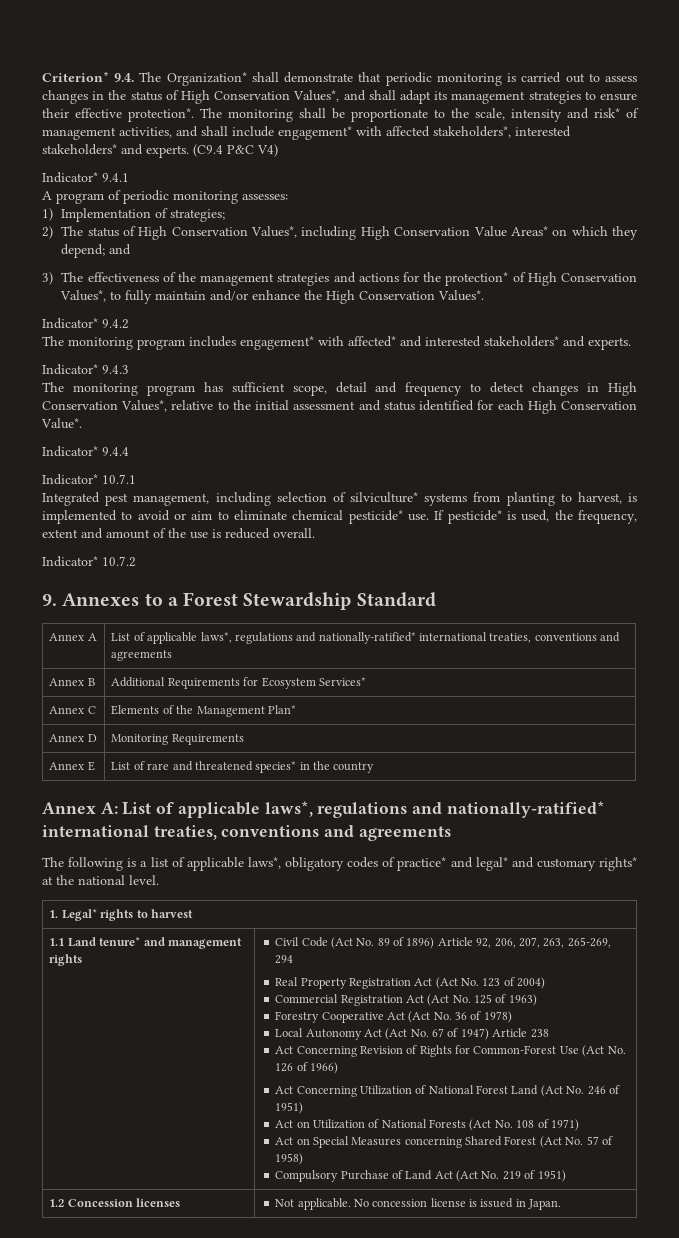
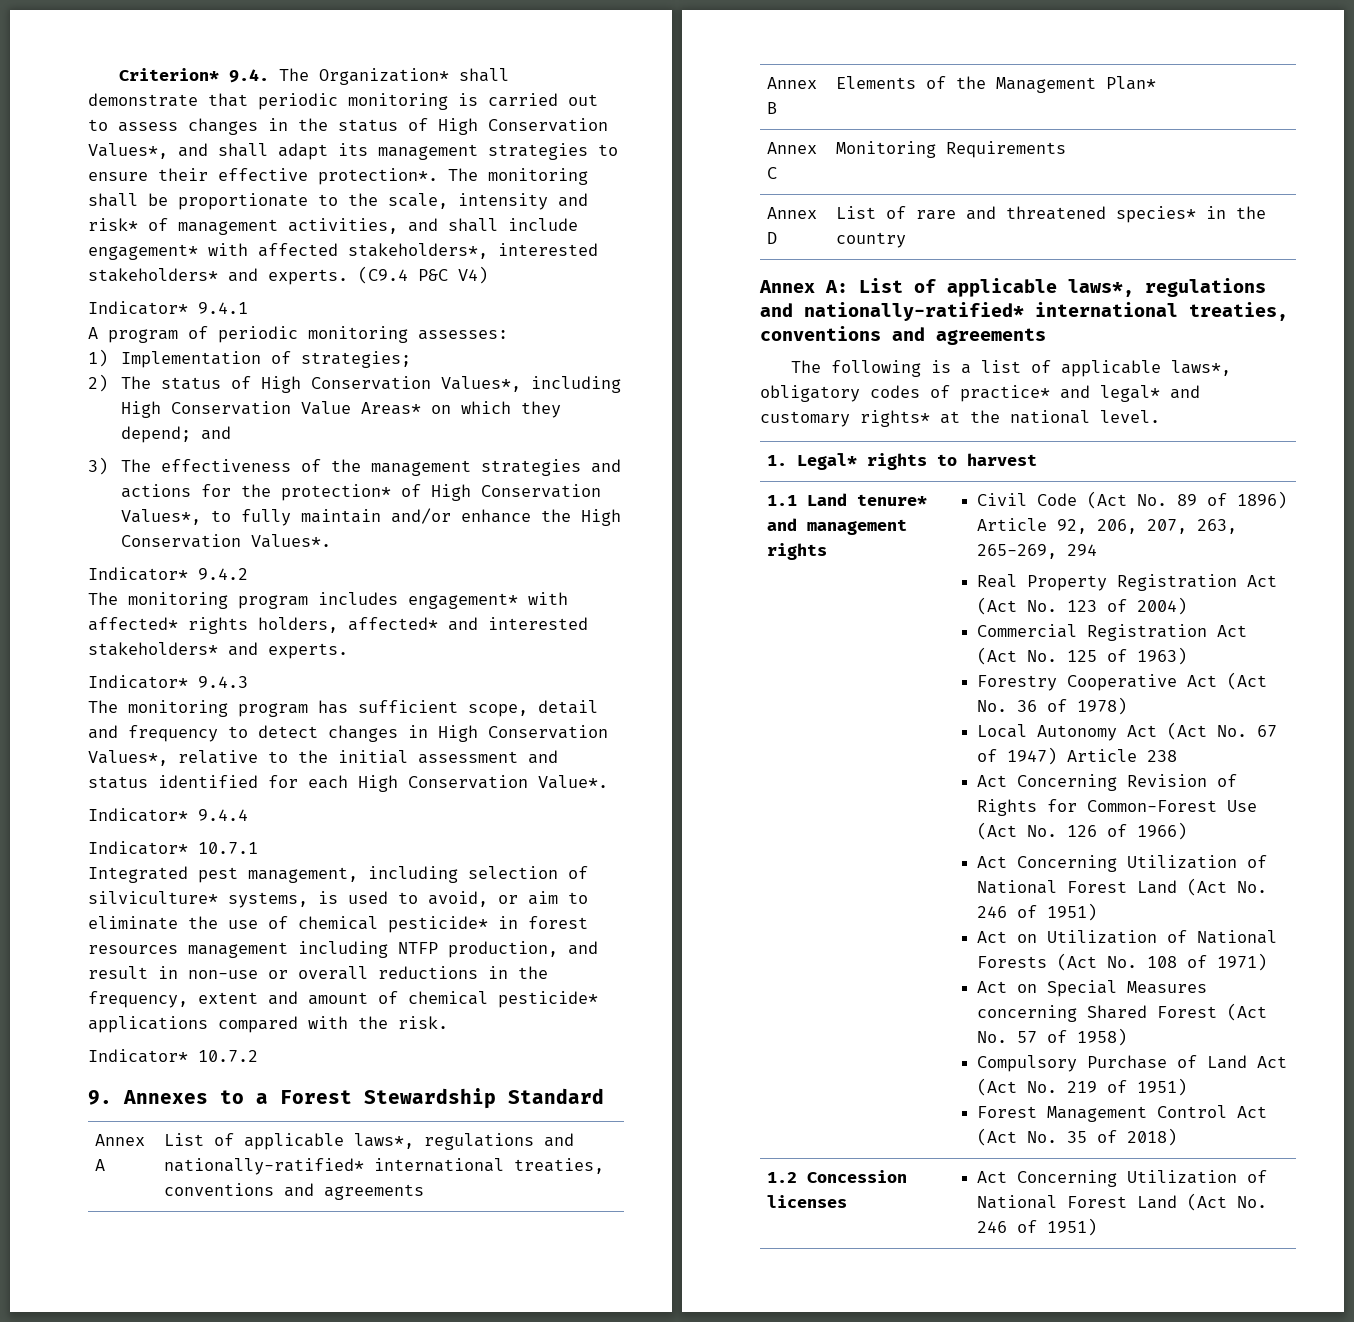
(396, 341) none -> [188,617,438,634] rights holders, affected*
[424,492,637,506] [42,510,550,524] systems from planting to harvest, is implemented to avoid or aim to eliminate chemical pesticide* use. If pesticide* is used, -> [228,891,588,908] [88,916,588,933] [88,941,598,958] [88,966,508,980] systems, is used to avoid, or aim to eliminate the use of chemical pesticide* in forest resources management including NTFP production, and result in non-use or overall reductions in
[168,528,315,539] the use is reduced overall. -> [408,991,598,1008] [88,1016,448,1033] chemical pesticide* applications compared with the risk.
[111,677,366,689] [49,706,96,714] | Additional Requirements for Ecosystem Services* // Annex C -> (777, 108) none
[87,734,97,742] D -> [766,167,777,179] C
[87,761,95,771] E -> [766,232,777,244] D
[49,1198,181,1207] [275,1198,562,1210] // 1.2 Concession licenses | Not applicable. No concession license is issued in Japan. -> [977,1105,1268,1122] [977,1128,1178,1146] [766,1170,907,1183] [766,1195,847,1208] [977,1170,1268,1187] [977,1193,1268,1211] [977,1218,1098,1236] // Forest Management Control Act (Act No. 35 of 2018) // 1.2 Concession licenses | Act Concerning Utilization of National Forest Land (Act No. 246 of 1951)

